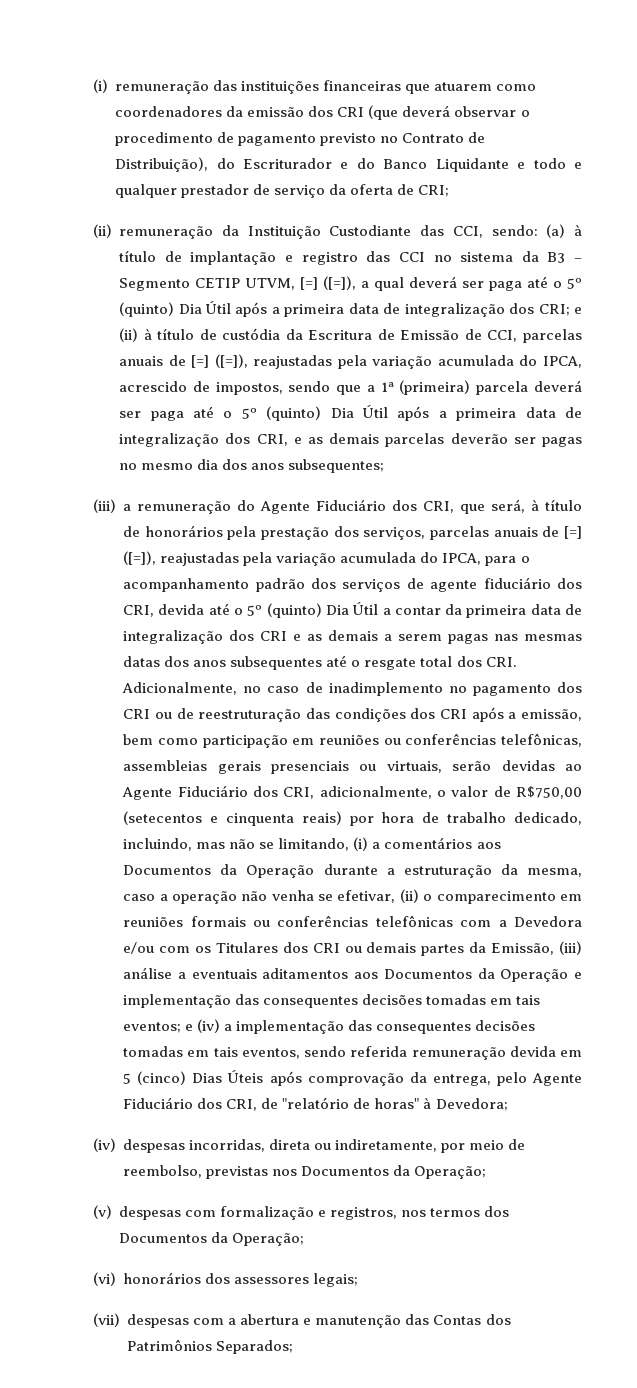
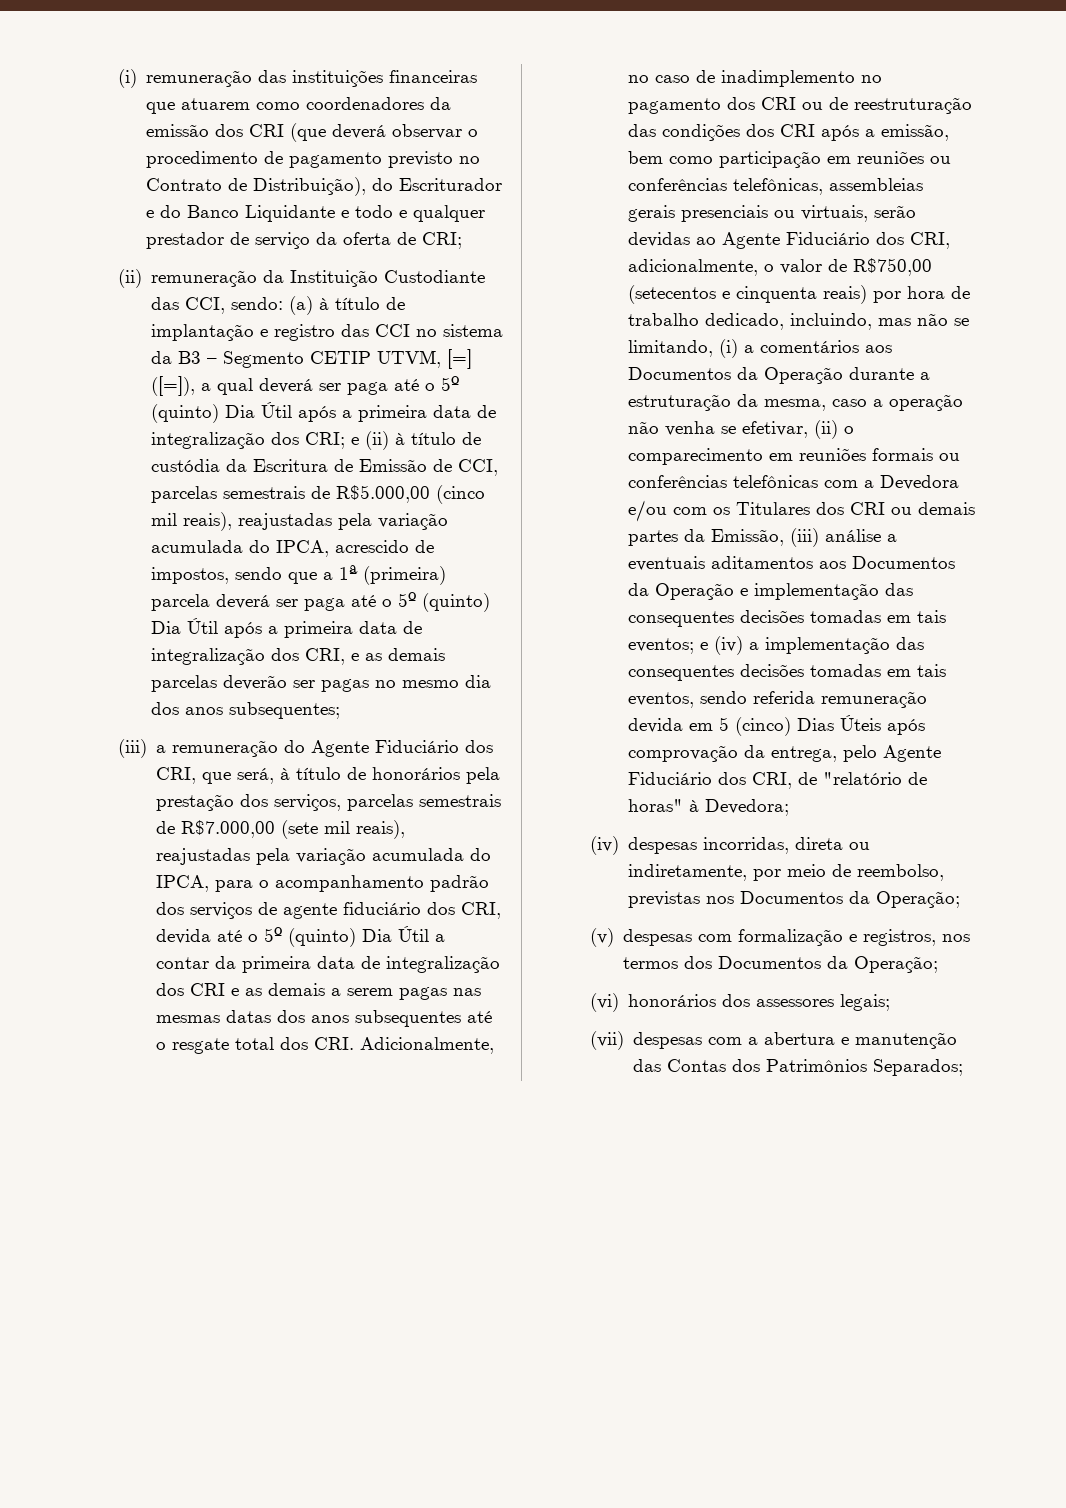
[119,354,248,368] anuais de [=] ([=]), -> [223,485,486,504] [151,512,233,531] semestrais de R$5.000,00 (cinco mil reais),
[493,526,583,539] [123,551,157,565] anuais de [=] ([=]), -> [419,794,502,807] [156,820,406,839] semestrais de R$7.000,00 (sete mil reais),

